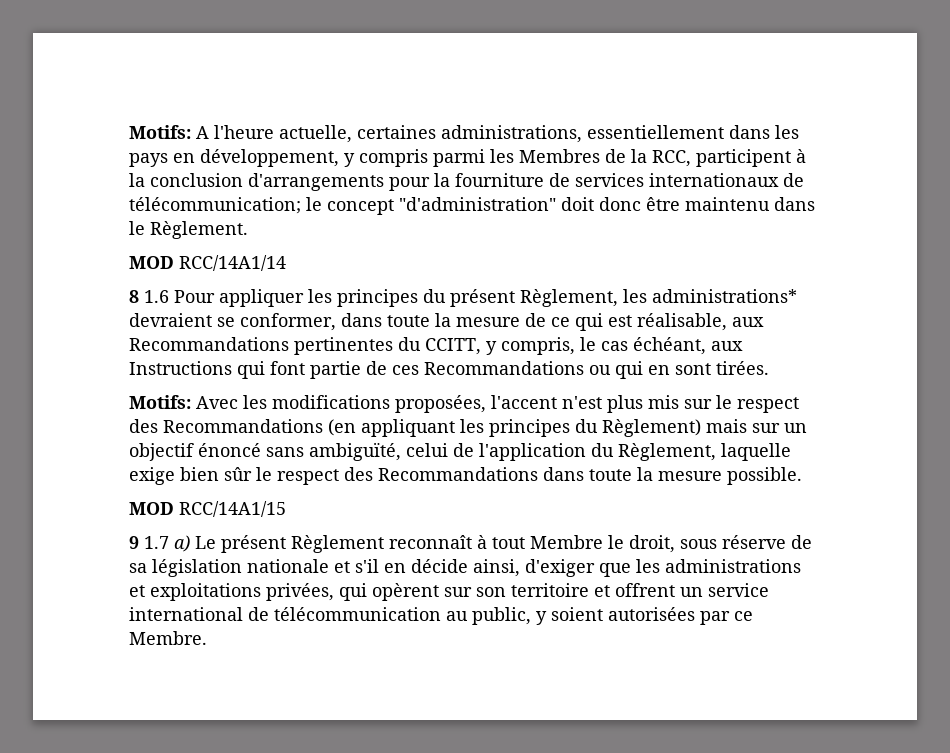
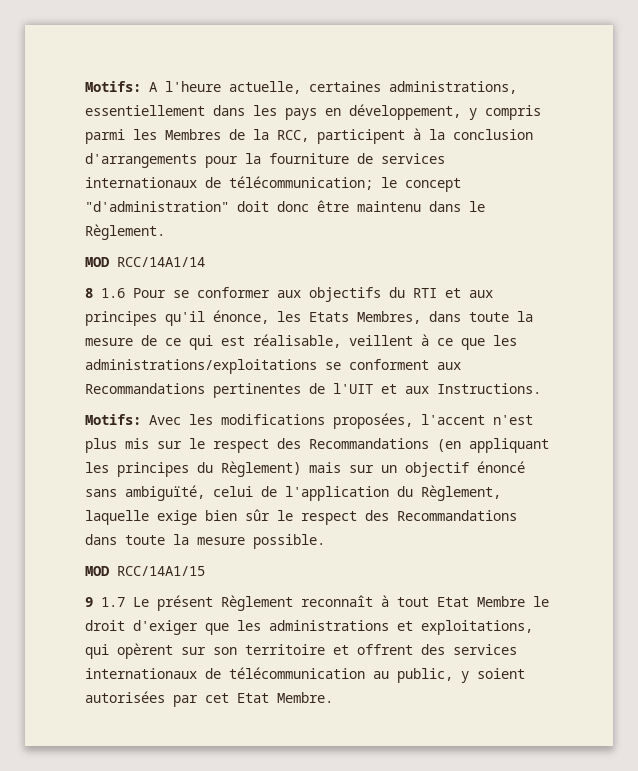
[219,289,797,307] [129,313,336,331] appliquer les principes du présent Règlement, les administrations* devraient se conformer, -> [173,287,493,302] [85,310,421,326] se conformer aux objectifs du RTI et aux principes qu'il énonce, les Etats Membres,
[732,317,764,327] [129,337,743,355] [129,361,769,379] aux Recommandations pertinentes du CCITT, y compris, le cas échéant, aux Instructions qui font partie de ces Recommandations ou qui en sont tirées. -> [349,334,517,350] [85,359,461,374] [85,383,541,398] veillent à ce que les administrations/exploitations se conforment aux Recommandations pertinentes de l'UIT et aux Instructions.
[174,535,190,552] a) -> (125, 602) none
(525, 543) none -> [437,597,469,607] Etat
[629,535,812,553] [129,559,520,577] droit, sous réserve de sa législation nationale et s'il en décide ainsi, -> [85,620,125,631] droit
[150,583,334,601] exploitations privées, -> [421,620,533,635] exploitations,
[680,583,769,597] [129,607,243,621] un service international -> [421,644,517,655] [85,668,197,679] des services internationaux
[734,611,753,621] ce -> [205,693,269,703] cet Etat

